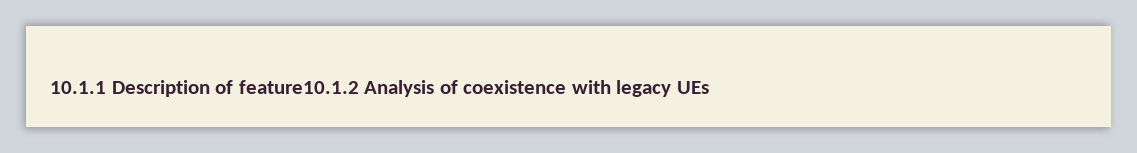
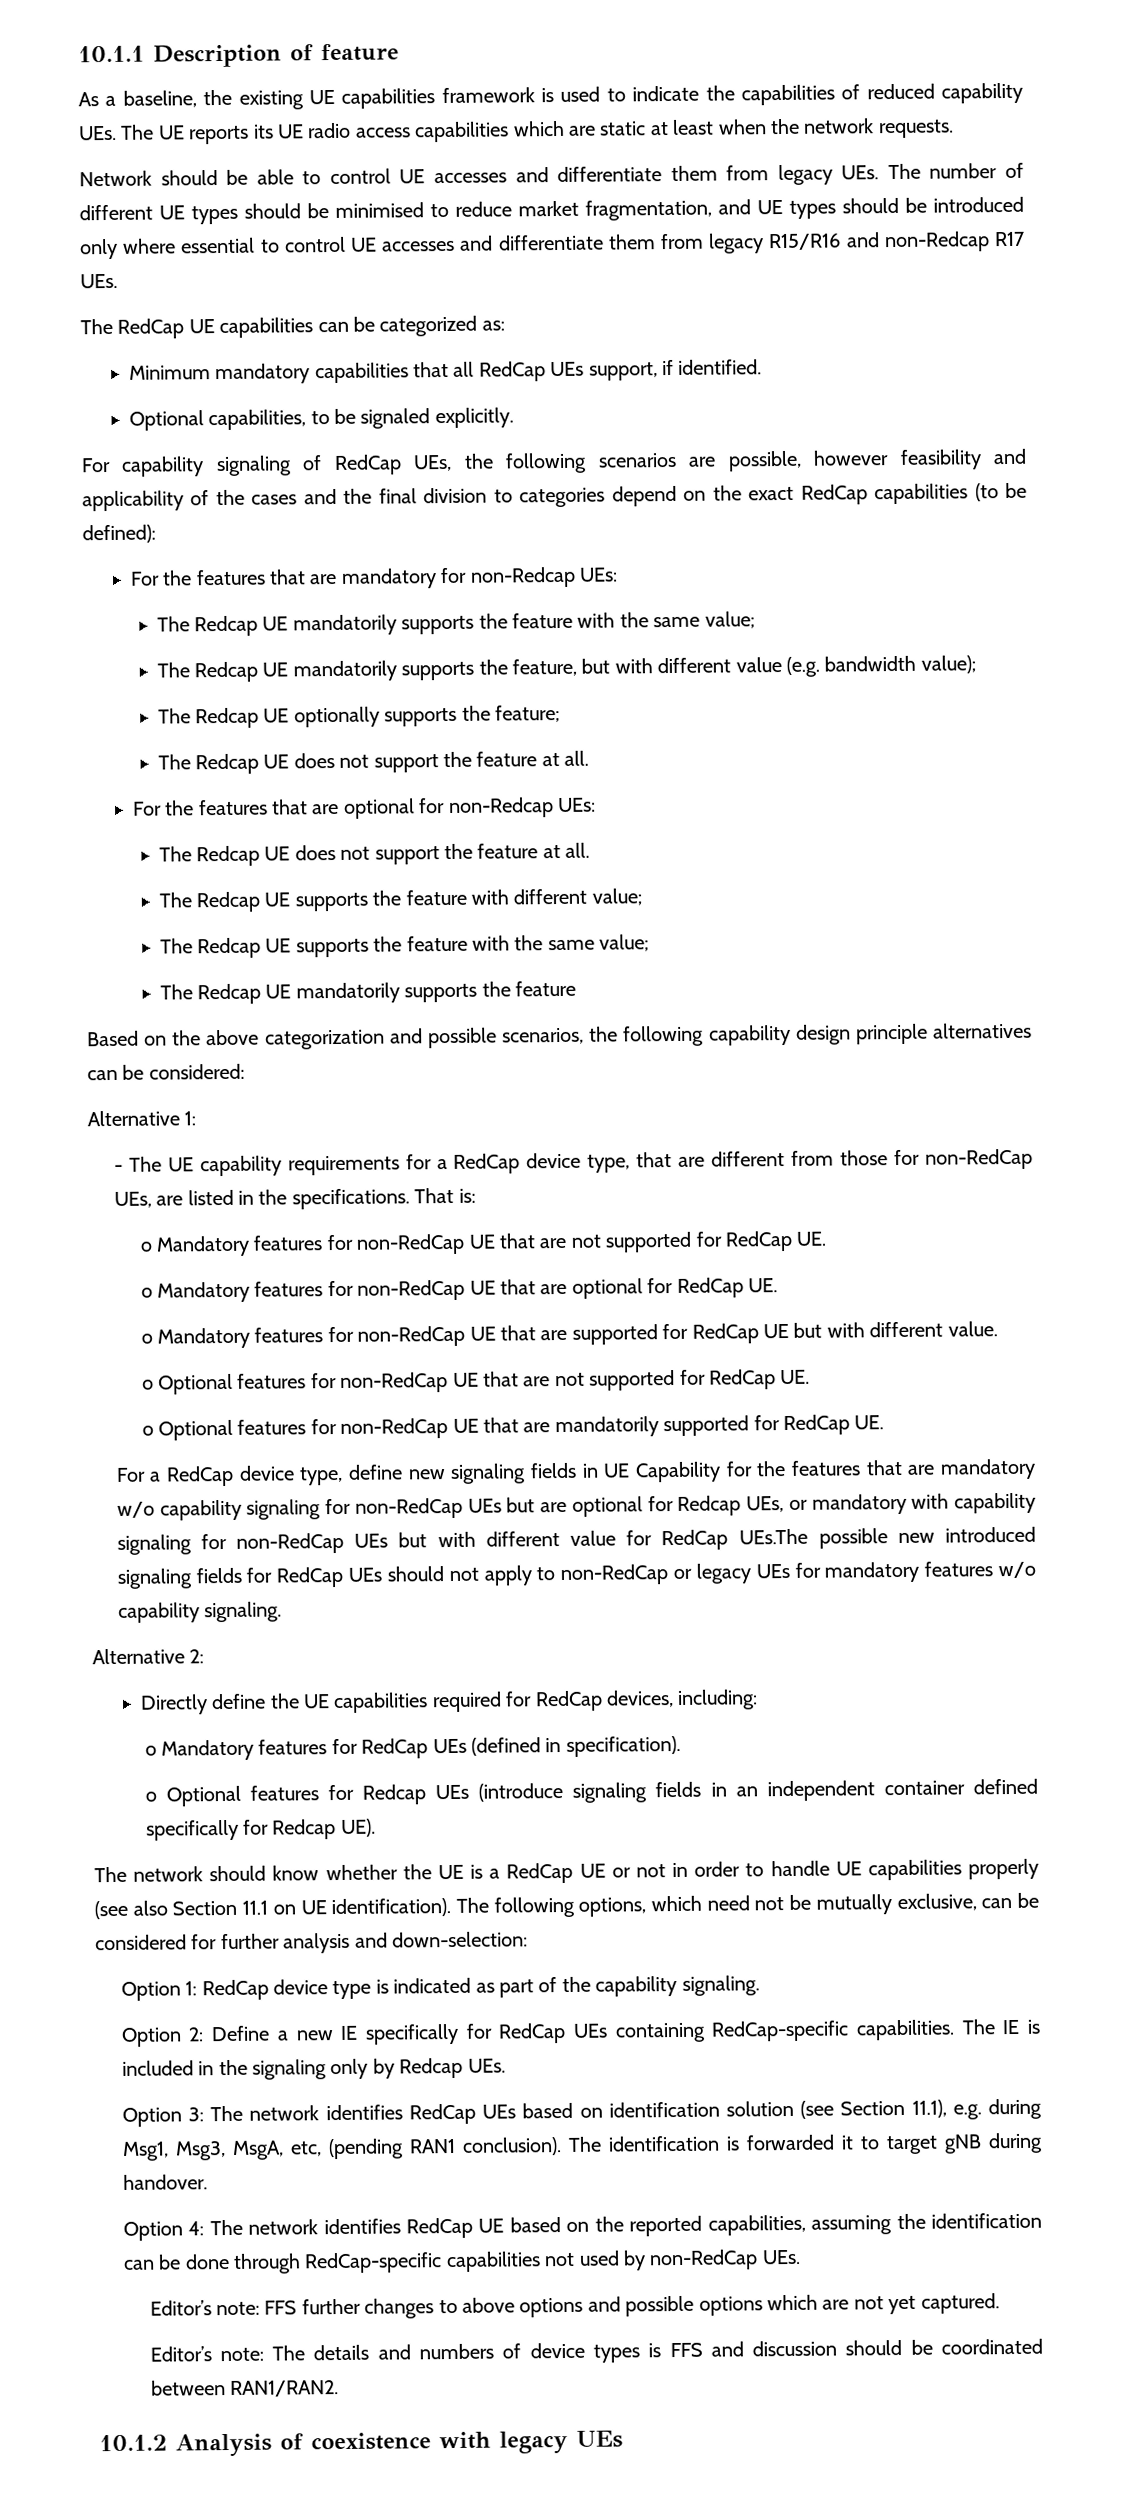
[238,80,359,94] feature10.1.2 -> [321,43,399,62] [78,82,1023,110] [78,118,954,145] [79,162,1024,187] [79,196,1024,225] [79,231,1026,260] [80,273,118,289] [80,315,505,339] [128,359,763,385] [128,407,514,431] [81,448,1027,477] [82,482,1028,512] [82,524,156,544] [129,566,618,589] [156,611,755,637] [156,655,976,683] [157,704,561,729] [157,750,590,775] [132,797,596,819] [158,842,591,867] [158,888,642,913] [159,934,650,959] [159,980,577,1005] [87,1022,1033,1050] [87,1063,245,1081] [87,1110,197,1127] [113,1148,1034,1177] [113,1187,476,1210] [139,1230,827,1257] [140,1277,779,1303] [140,1321,998,1349] [141,1369,811,1395] [141,1414,885,1441] [115,1458,1037,1487] [116,1492,1037,1521] [116,1526,1037,1555] [116,1561,1037,1589] [117,1601,283,1623] [92,1648,205,1665] [139,1689,759,1715] [144,1735,681,1761] [144,1778,1039,1807] [145,1818,376,1841] [94,1858,1039,1884] [94,1892,1040,1920] [95,1931,528,1954] [120,1975,760,2001] [120,2019,1041,2047] [121,2057,506,2080] [121,2098,1043,2127] [121,2132,1044,2161] [122,2174,208,2190] [122,2212,1043,2241] [122,2249,801,2274] [149,2293,1000,2319] [149,2338,1043,2363] [150,2380,340,2397] [99,2434,167,2452] feature // As a baseline, the existing UE capabilities framework is used to indicate the capabilities of reduced capability UEs. The UE reports its UE radio access capabilities which are static at least when the network requests. // Network should be able to control UE accesses and differentiate them from legacy UEs. The number of different UE types should be minimised to reduce market fragmentation, and UE types should be introduced only where essential to control UE accesses and differentiate them from legacy R15/R16 and non-Redcap R17 UEs. // The RedCap UE capabilities can be categorized as: // Minimum mandatory capabilities that all RedCap UEs support, if identified. // Optional capabilities, to be signaled explicitly. // For capability signaling of RedCap UEs, the following scenarios are possible, however feasibility and applicability of the cases and the final division to categories depend on the exact RedCap capabilities (to be defined): // For the features that are mandatory for non-Redcap UEs: // The Redcap UE mandatorily supports the feature with the same value; // The Redcap UE mandatorily supports the feature, but with different value (e.g. bandwidth value); // The Redcap UE optionally supports the feature; // The Redcap UE does not support the feature at all. // For the features that are optional for non-Redcap UEs: // The Redcap UE does not support the feature at all. // The Redcap UE supports the feature with different value; // The Redcap UE supports the feature with the same value; // The Redcap UE mandatorily supports the feature // Based on the above categorization and possible scenarios, the following capability design principle alternatives can be considered: // Alternative 1: // - The UE capability requirements for a RedCap device type, that are different from those for non-RedCap UEs, are listed in the specifications. That is: // o Mandatory features for non-RedCap UE that are not supported for RedCap UE. // o Mandatory features for non-RedCap UE that are optional for RedCap UE. // o Mandatory features for non-RedCap UE that are supported for RedCap UE but with different value. // o Optional features for non-RedCap UE that are not supported for RedCap UE. // o Optional features for non-RedCap UE that are mandatorily supported for RedCap UE. // For a RedCap device type, define new signaling fields in UE Capability for the features that are mandatory w/o capability signaling for non-RedCap UEs but are optional for Redcap UEs, or mandatory with capability signaling for non-RedCap UEs but with different value for RedCap UEs.The possible new introduced signaling fields for RedCap UEs should not apply to non-RedCap or legacy UEs for mandatory features w/o capability signaling. // Alternative 2: // Directly define the UE capabilities required for RedCap devices, including: // o Mandatory features for RedCap UEs (defined in specification). // o Optional features for Redcap UEs (introduce signaling fields in an independent container defined specifically for Redcap UE). // The network should know whether the UE is a RedCap UE or not in order to handle UE capabilities properly (see also Section 11.1 on UE identification). The following options, which need not be mutually exclusive, can be considered for further analysis and down-selection: // Option 1: RedCap device type is indicated as part of the capability signaling. // Option 2: Define a new IE specifically for RedCap UEs containing RedCap-specific capabilities. The IE is included in the signaling only by Redcap UEs. // Option 3: The network identifies RedCap UEs based on identification solution (see Section 11.1), e.g. during Msg1, Msg3, MsgA, etc, (pending RAN1 conclusion). The identification is forwarded it to target gNB during handover. // Option 4: The network identifies RedCap UE based on the reported capabilities, assuming the identification can be done through RedCap-specific capabilities not used by non-RedCap UEs. // Editor’s note: FFS further changes to above options and possible options which are not yet captured. // Editor’s note: The details and numbers of device types is FFS and discussion should be coordinated between RAN1/RAN2. // 10.1.2

